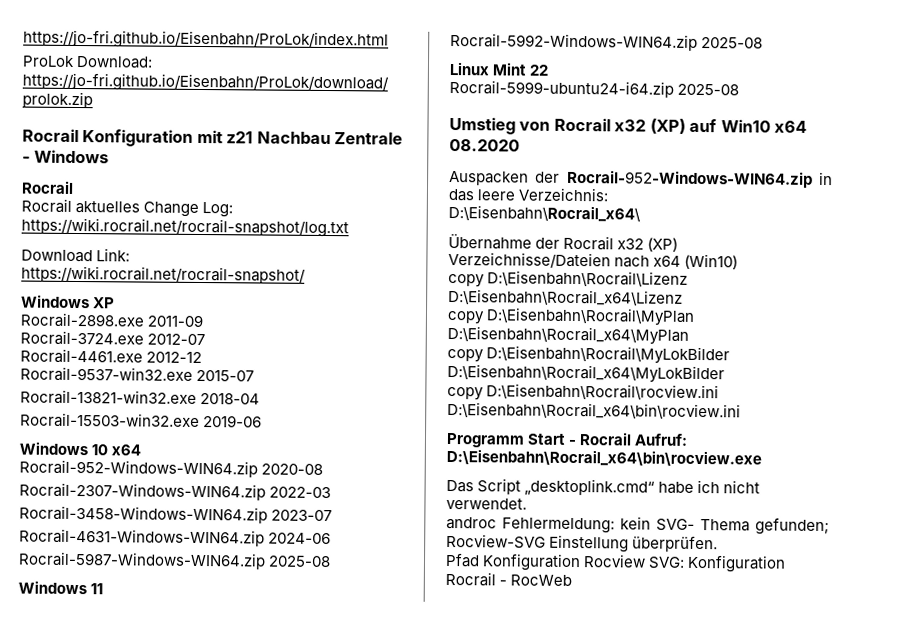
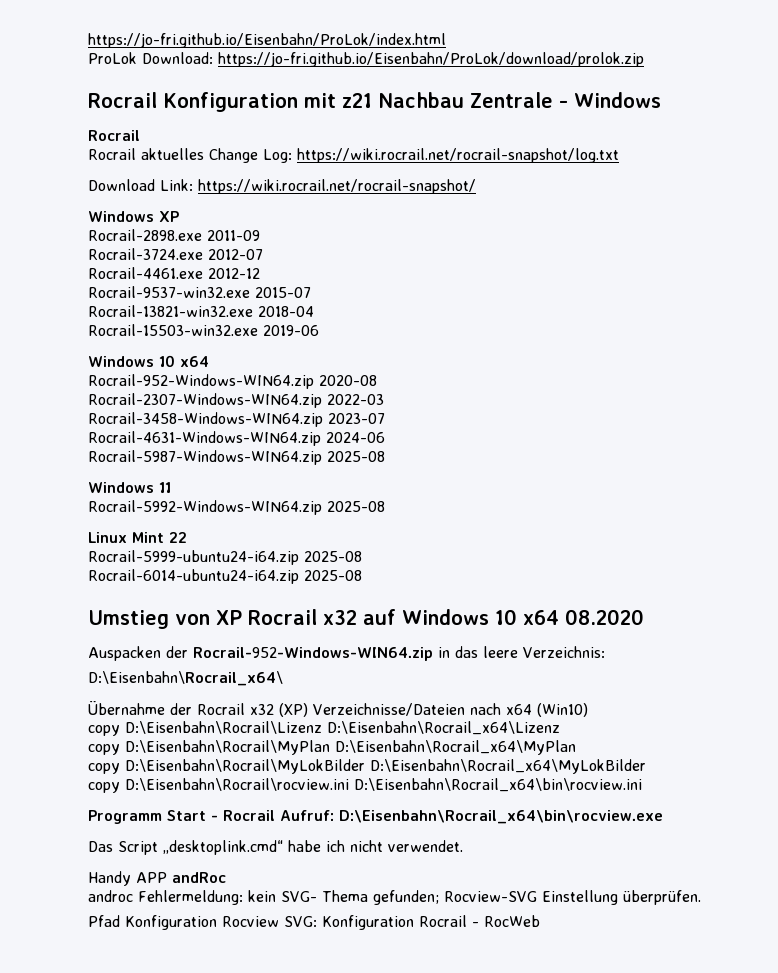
(740, 89) none -> [88,569,362,584] // Rocrail-6014-ubuntu24-i64.zip 2025-08
[553,117,771,134] Rocrail x32 (XP) auf Win10 -> [216,609,517,625] XP Rocrail x32 auf Windows 10
(527, 503) none -> [88,871,226,886] // Handy APP andRoc

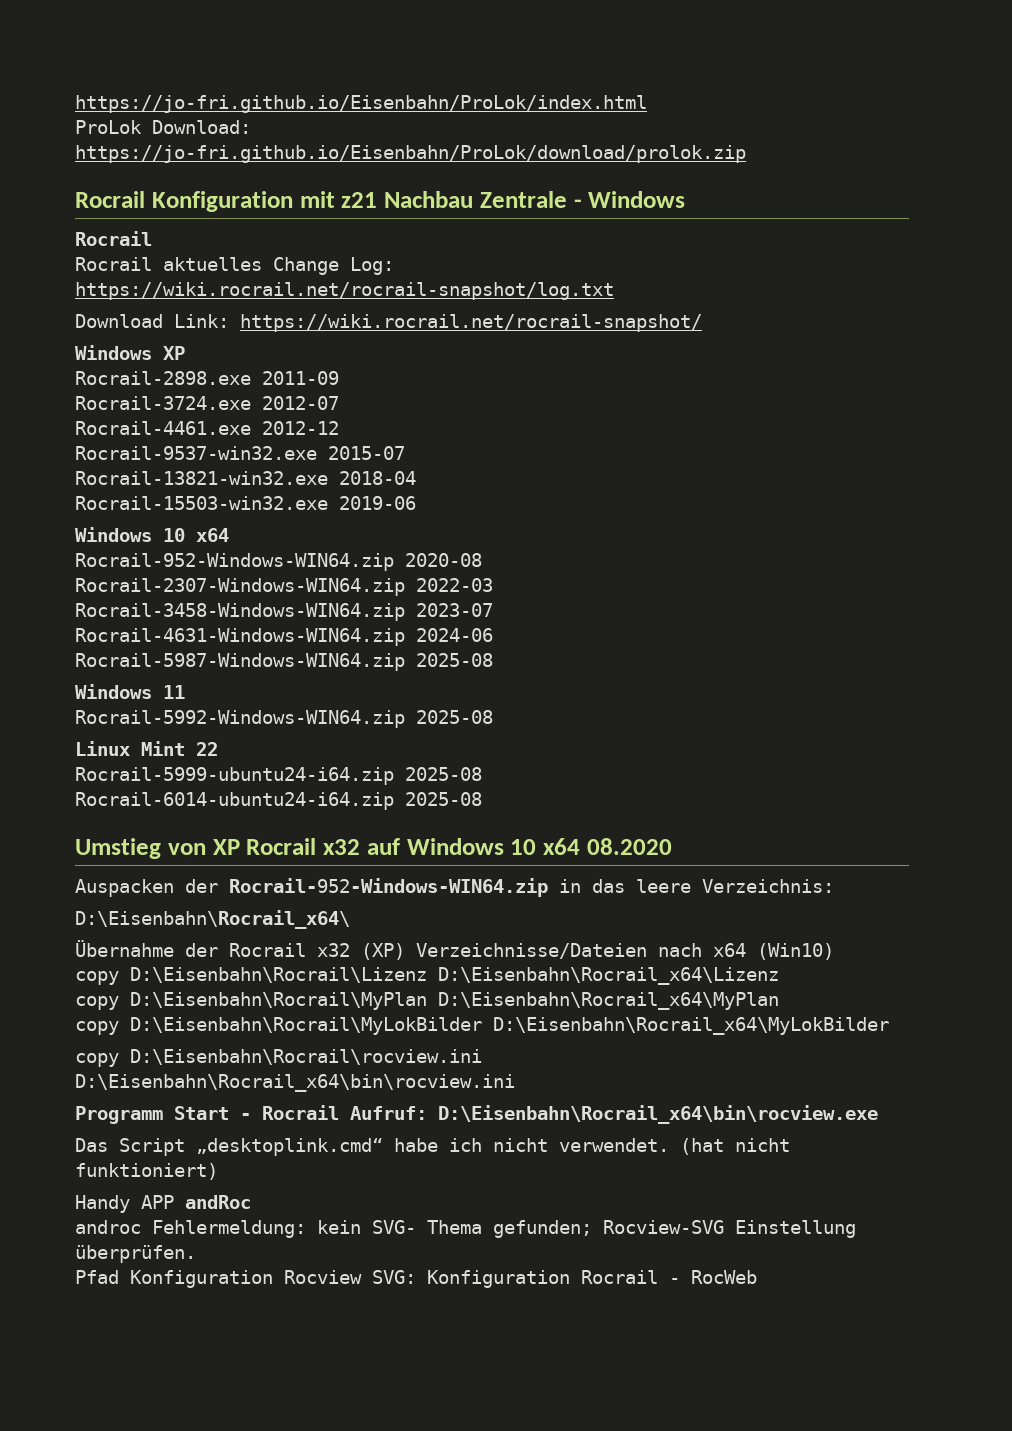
(463, 846) none -> [680,1138,790,1155] [75,1163,218,1180] (hat nicht funktioniert)

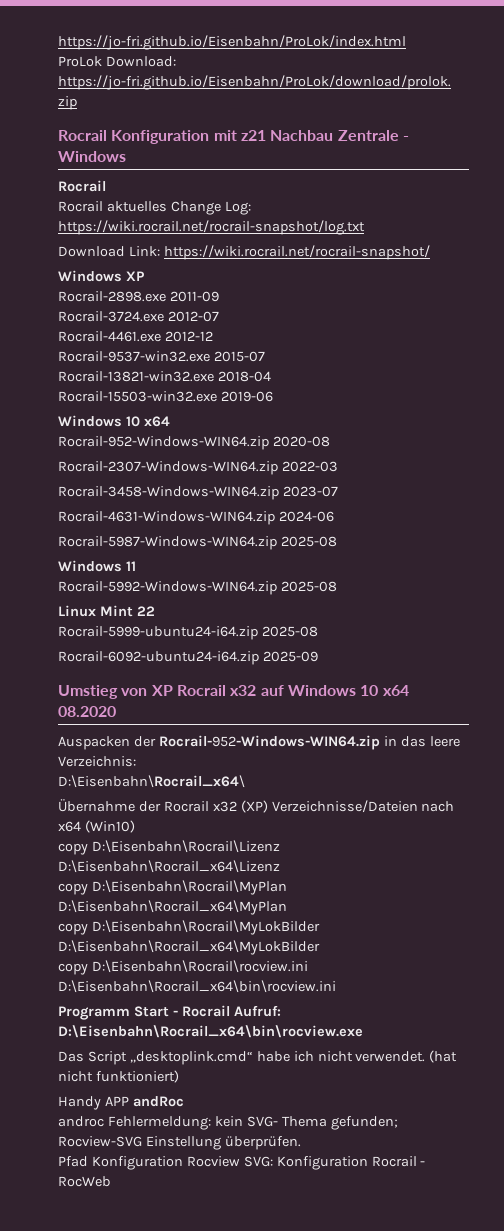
[75,792,482,810] Rocrail-6014-ubuntu24-i64.zip 2025-08 -> [58,651,318,665] Rocrail-6092-ubuntu24-i64.zip 2025-09

